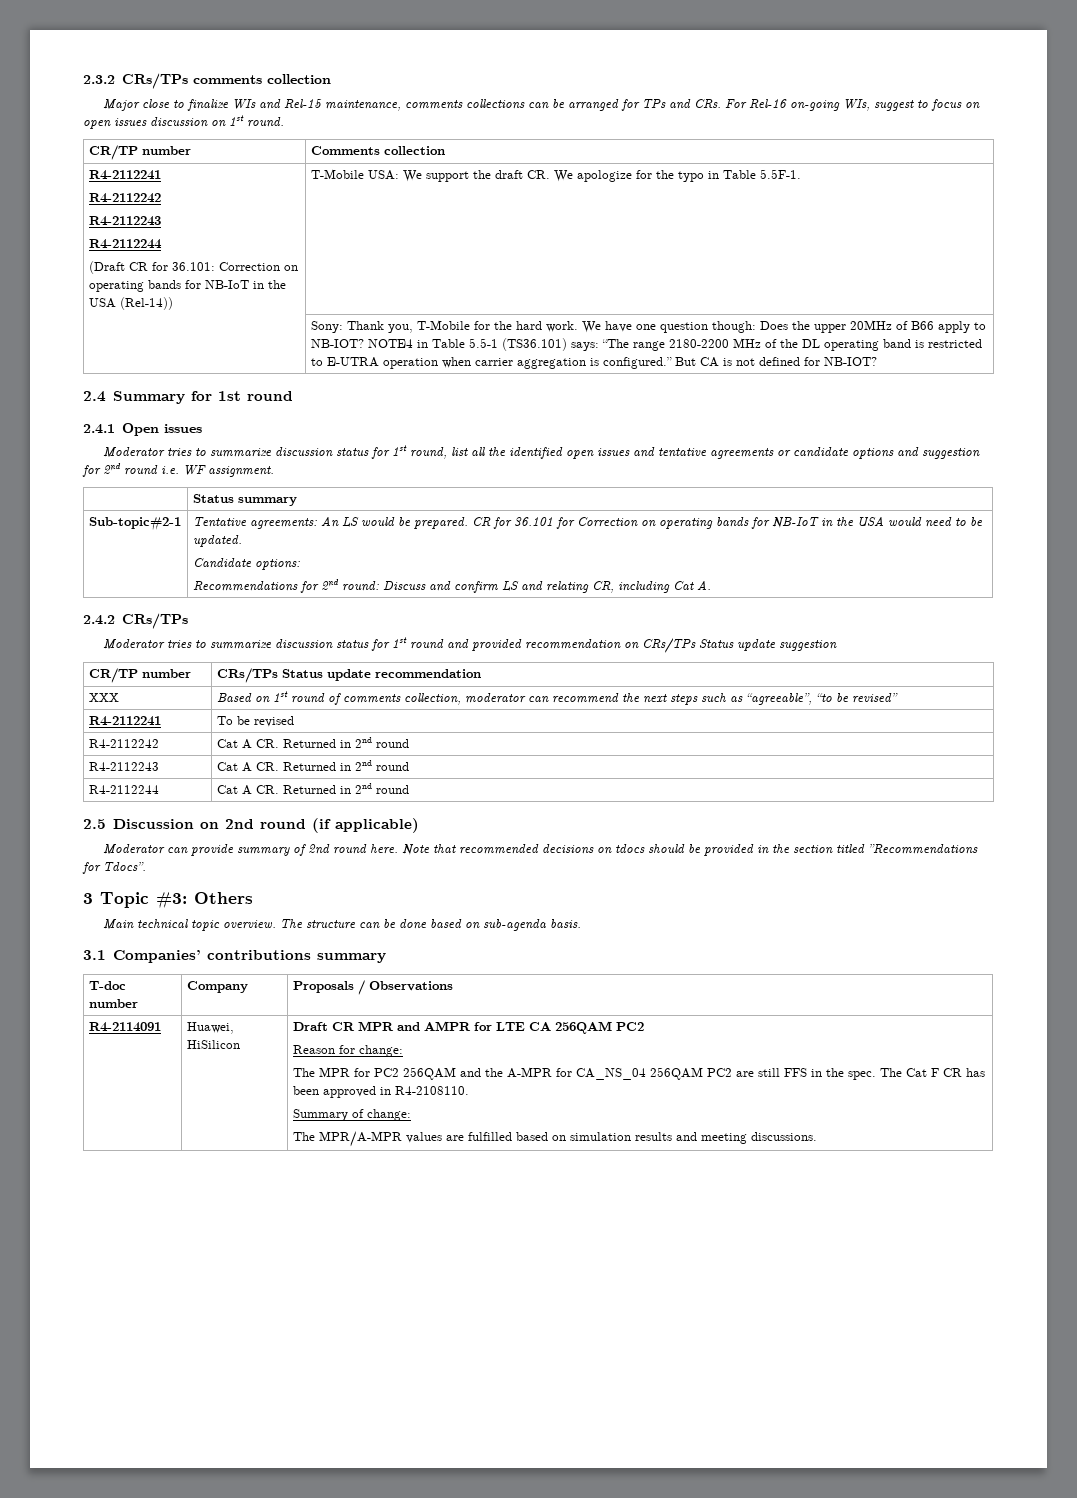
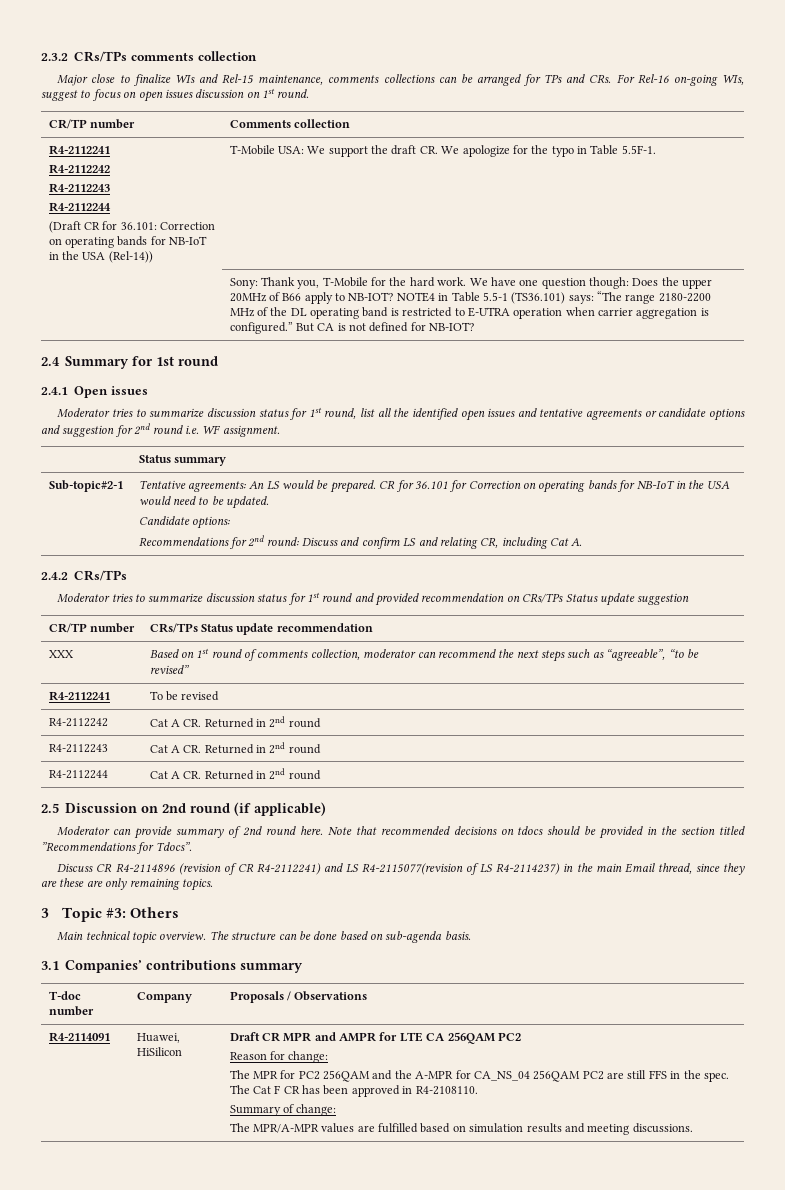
(146, 866) none -> [57,863,745,875] [41,878,213,891] // Discuss CR R4-2114896 (revision of CR R4-2112241) and LS R4-2115077(revision of LS R4-2114237) in the main Email thread, since they are these are only remaining topics.

